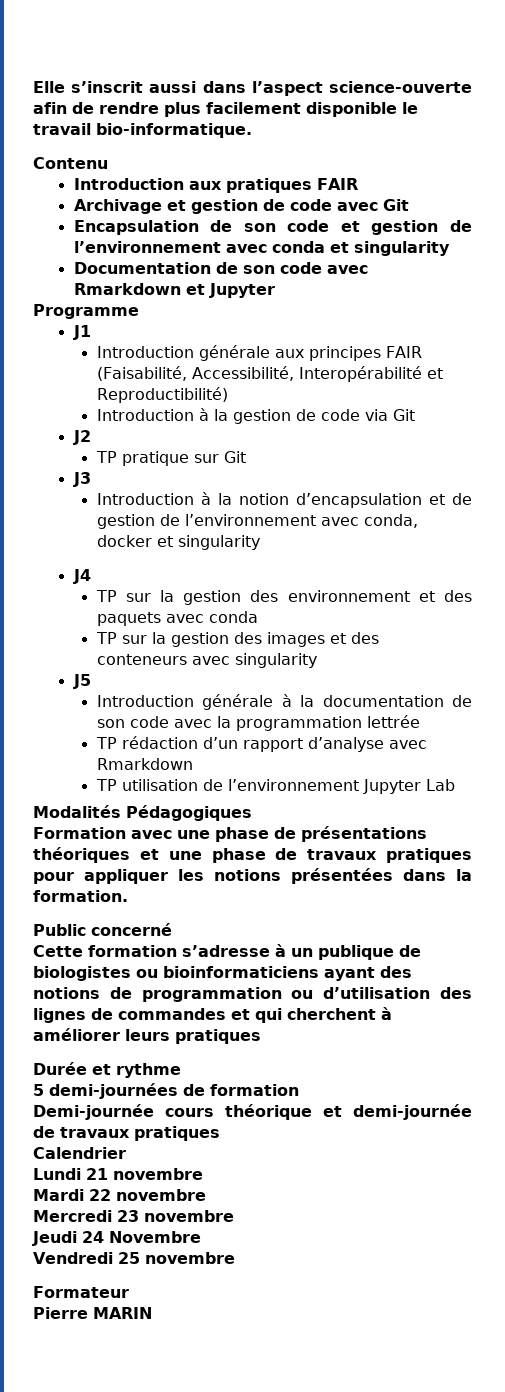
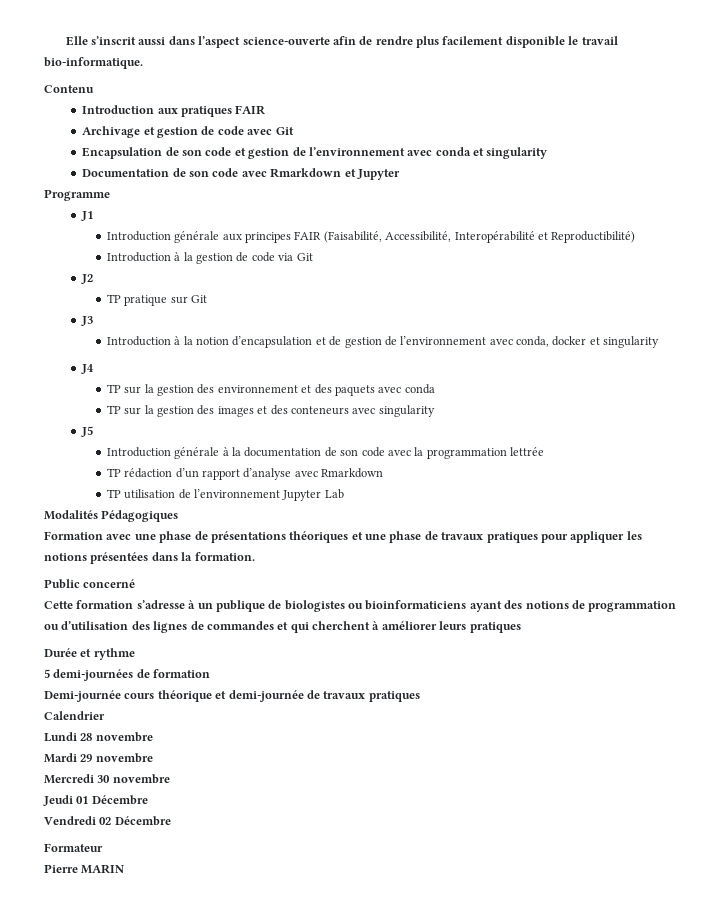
[86,1168,108,1180] 21 -> [80,733,93,741] 28
[89,1189,111,1201] 22 -> [80,754,93,762] 29
[117,1210,139,1222] 23 -> [97,775,111,783] 30
[82,1231,201,1243] 24 Novembre -> [76,795,148,805] 01 Décembre
[117,1252,235,1264] 25 novembre -> [99,816,171,826] 02 Décembre

